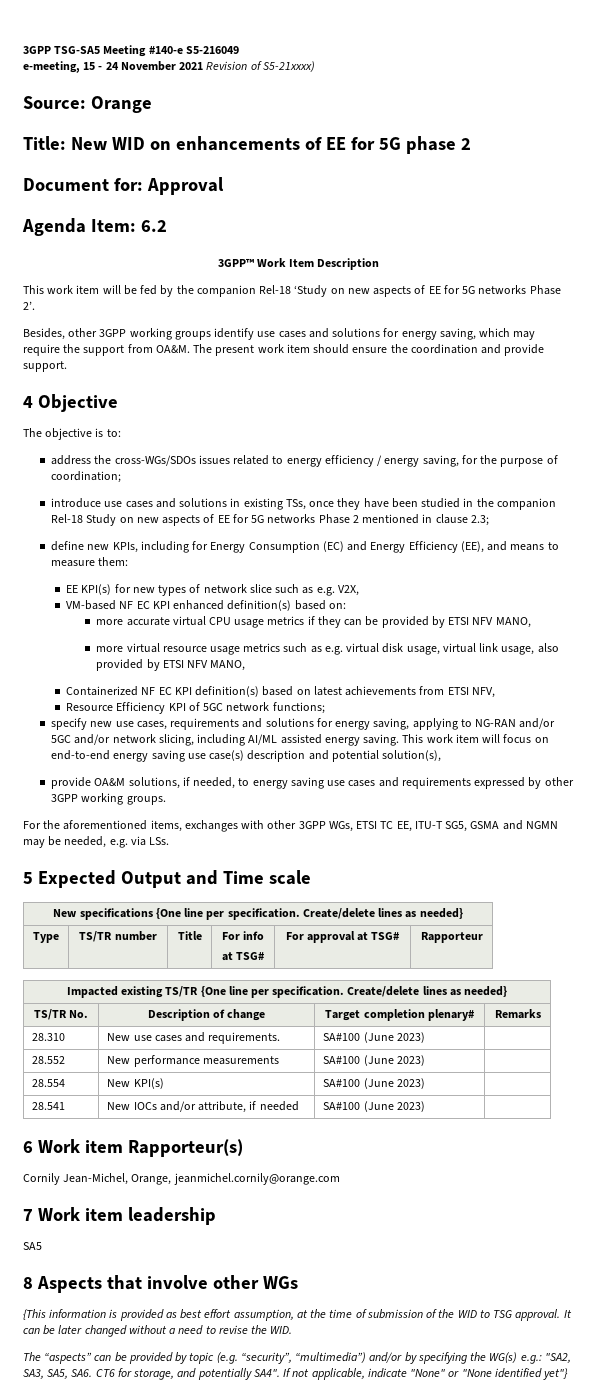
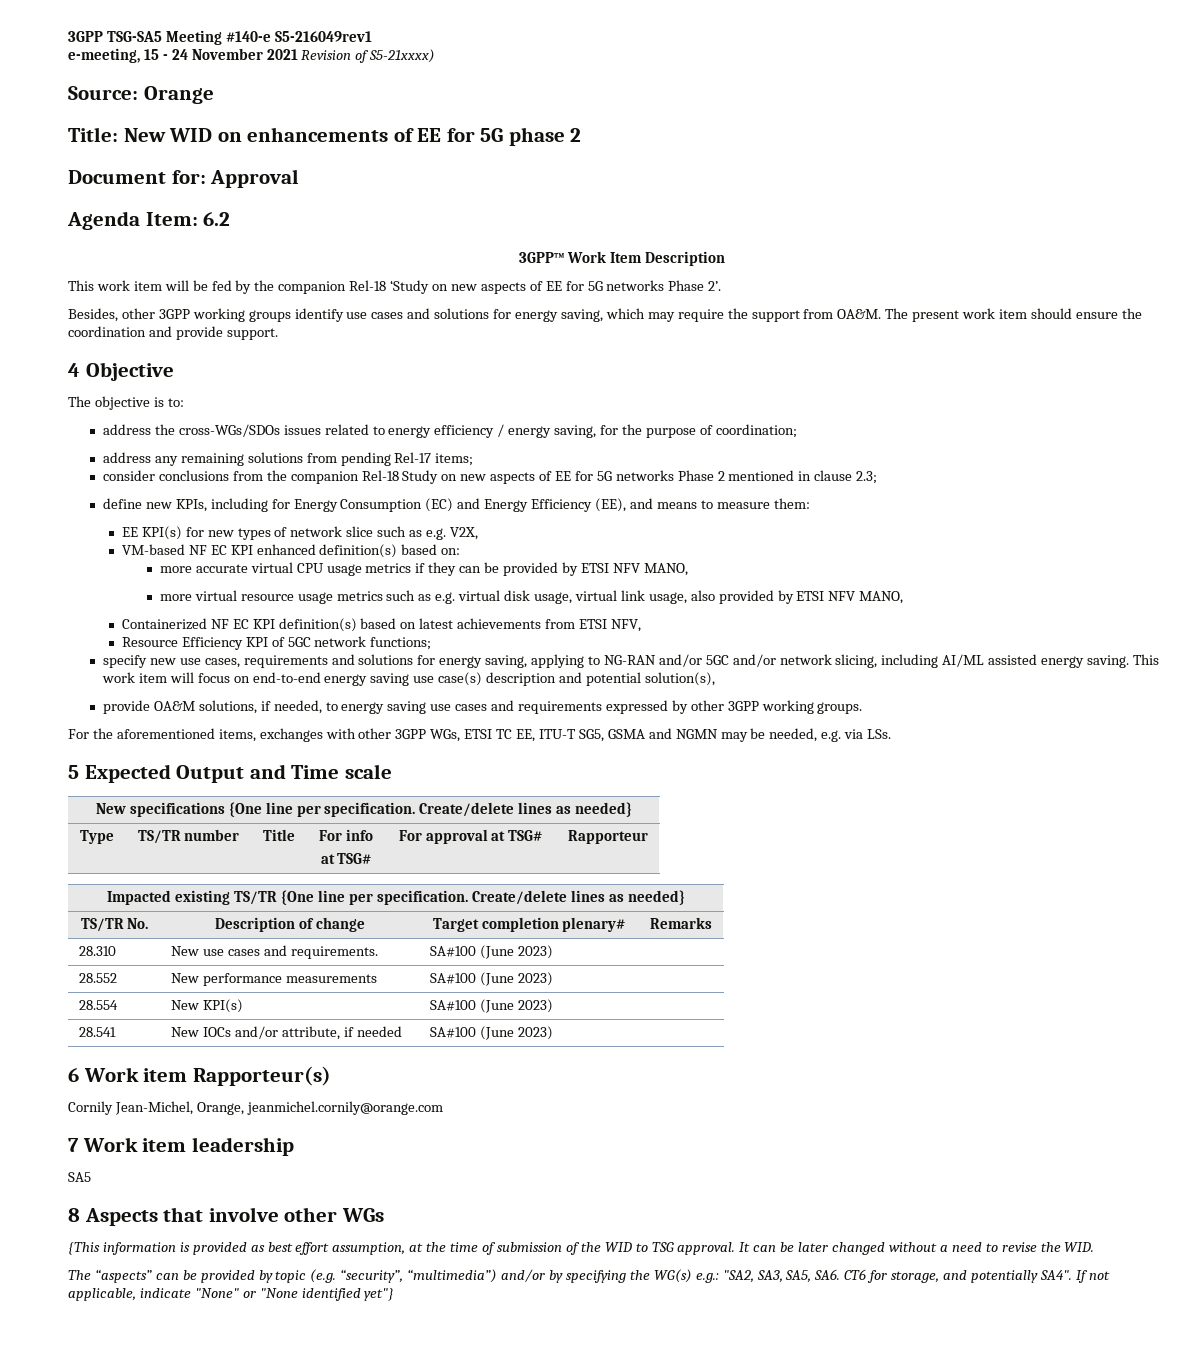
[185,46,239,54] S5-216049 -> [274,31,372,42] S5-216049rev1
[51,498,474,510] introduce use cases and solutions in existing TSs, once they have been studied in -> [102,452,474,466] [102,470,263,481] address any remaining solutions from pending Rel-17 items; // consider conclusions from

